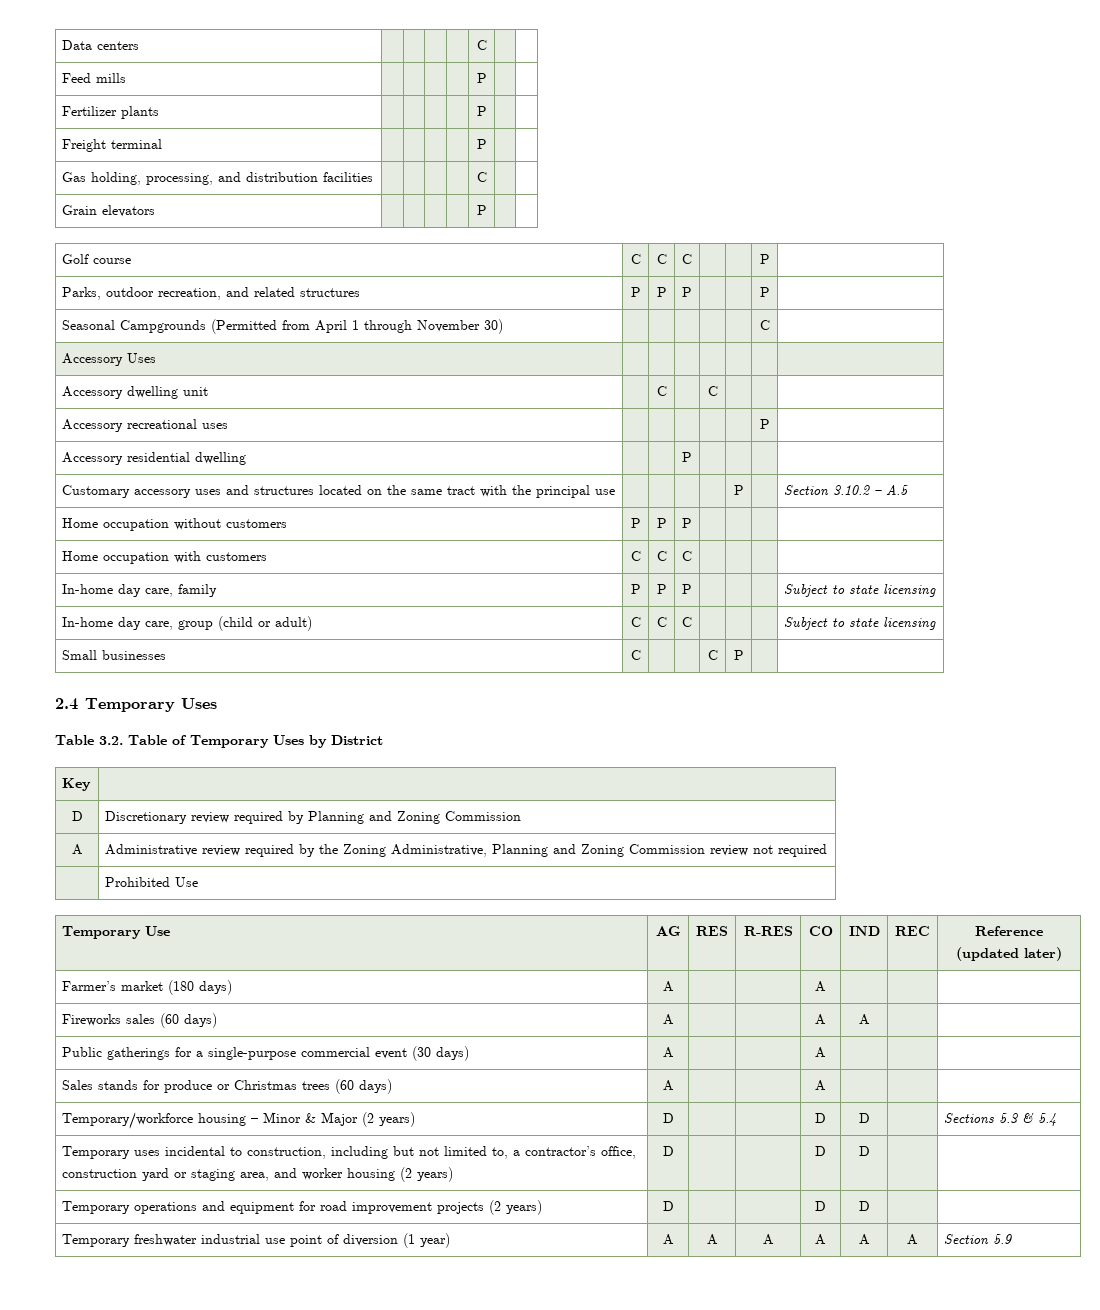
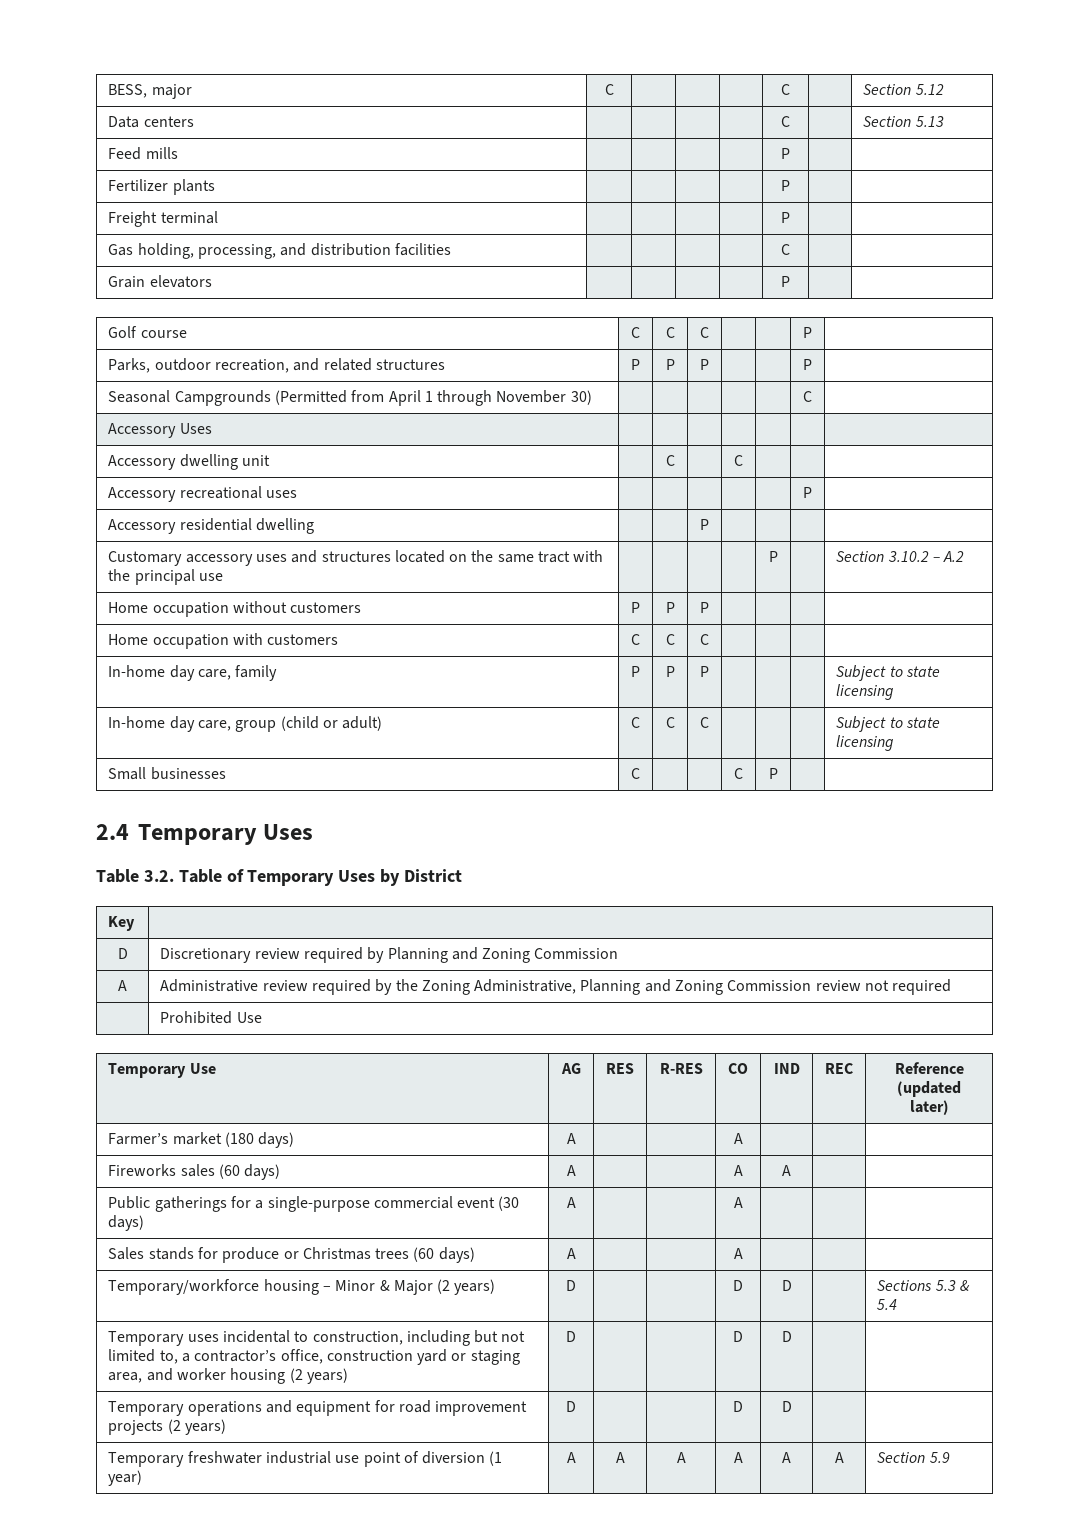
(62, 45) none -> [108,84,192,99] [604,84,614,95] [781,84,790,95] [863,84,944,95] BESS, major | C | | | | C | | Section 5.12 //
(487, 45) none -> [863,116,944,127] Section 5.13
[886,485,909,495] A.5 -> [943,551,965,562] A.2

